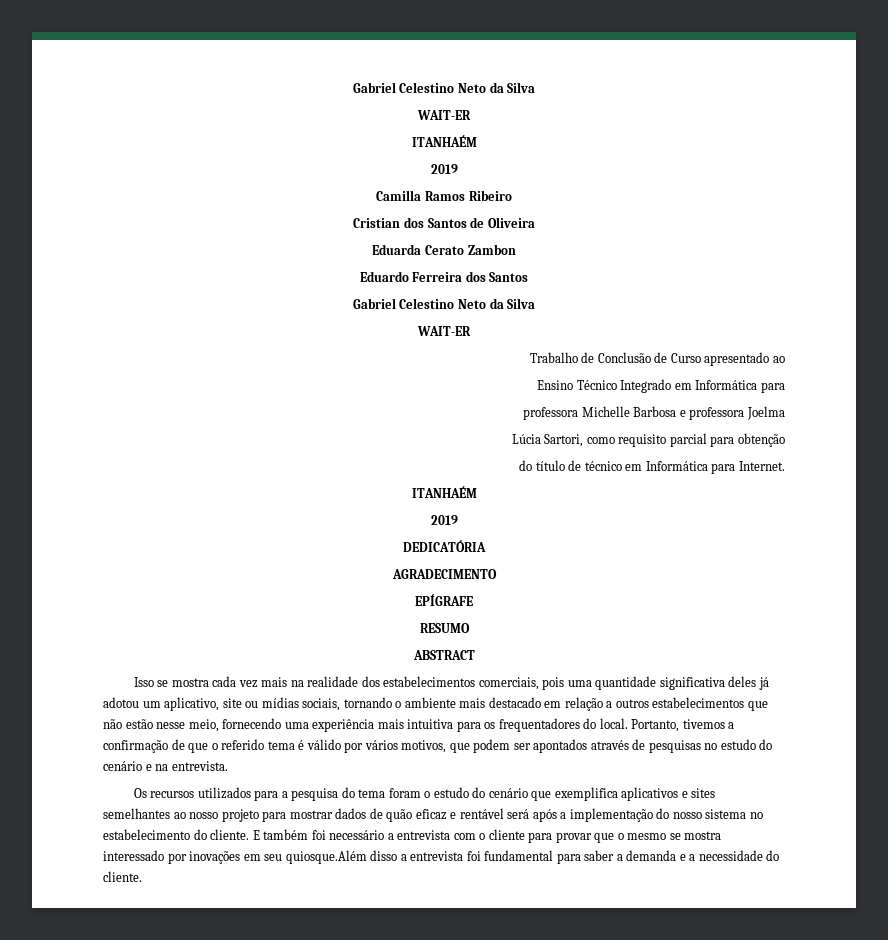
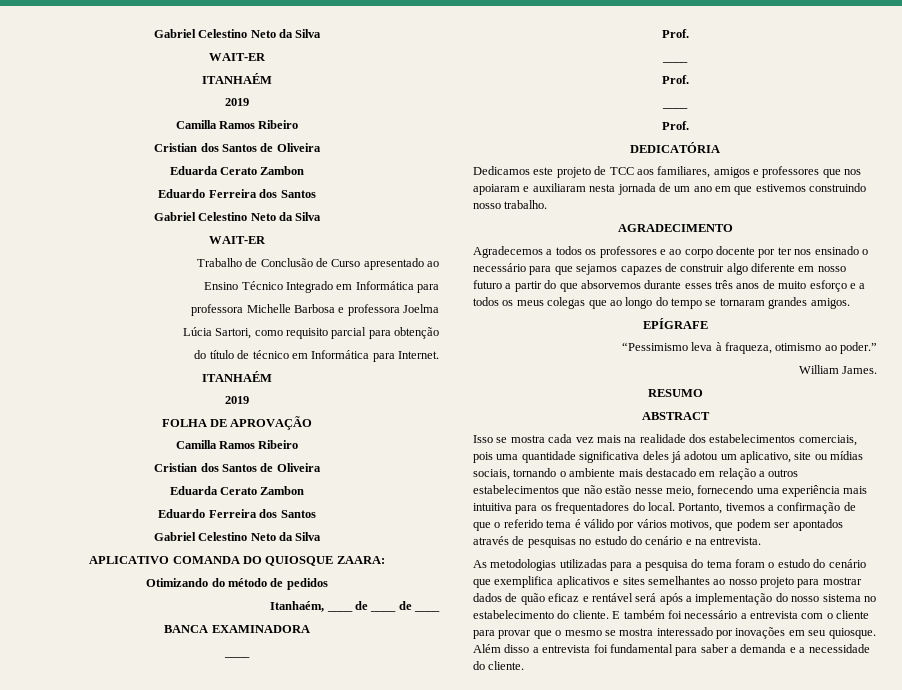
[403,540,486,552] [391,569,497,579] [415,594,473,606] DEDICATÓRIA // AGRADECIMENTO // EPÍGRAFE -> [161,416,313,430] [175,440,299,449] [154,463,321,472] [169,486,305,495] [158,509,316,518] [153,532,322,541] [89,556,385,566] [146,578,328,590] [270,601,353,612] [354,601,368,610] [370,610,397,612] [398,601,412,610] [414,610,440,612] [164,625,310,633] [224,656,250,658] [661,29,689,38] [662,61,688,63] [661,75,689,84] [662,107,688,109] [661,121,689,130] [630,142,720,153] [473,166,862,178] [473,183,867,195] [473,200,548,209] [617,224,733,232] [473,246,868,258] [473,263,846,275] [473,280,866,292] [473,297,850,309] [642,318,708,329] [621,342,877,354] [798,365,877,374] FOLHA DE APROVAÇÃO // Camilla Ramos Ribeiro // Cristian dos Santos de Oliveira // Eduarda Cerato Zambon // Eduardo Ferreira dos Santos // Gabriel Celestino Neto da Silva // APLICATIVO COMANDA DO QUIOSQUE ZAARA: // Otimizando do método de pedidos // Itanhaém, ____ de ____ de ____ // BANCA EXAMINADORA // ____ // Prof. // ____ // Prof. // ____ // Prof. // DEDICATÓRIA // Dedicamos este projeto de TCC aos familiares, amigos e professores que nos apoiaram e auxiliaram nesta jornada de um ano em que estivemos construindo nosso trabalho. // AGRADECIMENTO // Agradecemos a todos os professores e ao corpo docente por ter nos ensinado o necessário para que sejamos capazes de construir algo diferente em nosso futuro a partir do que absorvemos durante esses três anos de muito esforço e a todos os meus colegas que ao longo do tempo se tornaram grandes amigos. // EPÍGRAFE // “Pessimismo leva à fraqueza, otimismo ao poder.” // William James.
[133,787,251,799] Os recursos utilizados -> [473,559,607,571] As metodologias utilizadas
[285,850,367,864] quiosque.Além -> [828,628,876,639] [473,644,501,653] quiosque. Além

